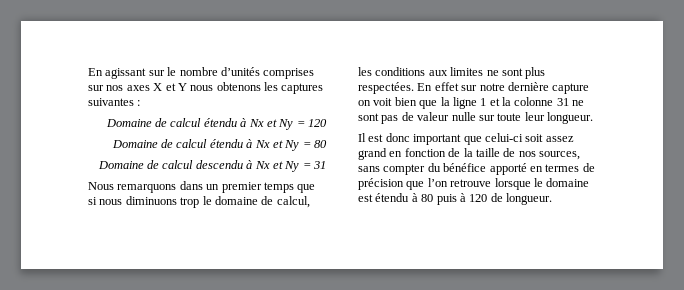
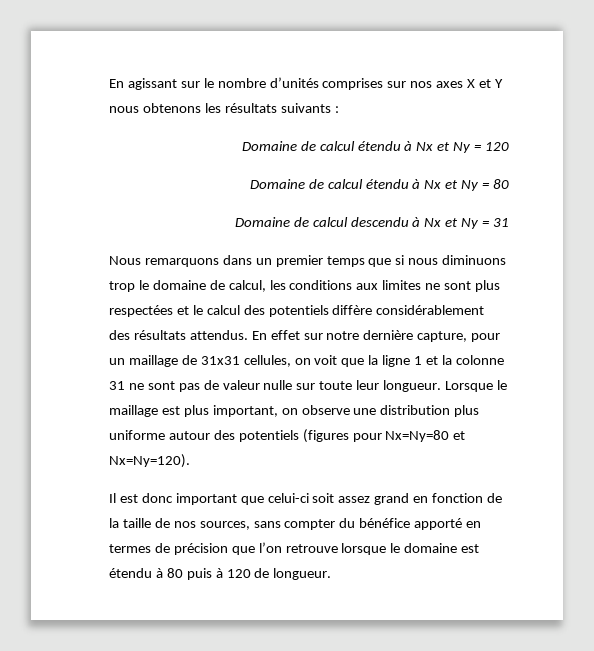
[281,83,324,94] [88,98,134,106] captures suivantes -> [224,103,331,113] résultats suivants
[358,82,414,94] respectées. -> [109,305,485,317] [109,330,248,340] respectées et le calcul des potentiels diffère considérablement des résultats attendus.
[552,83,590,94] capture -> [417,331,501,342] [109,355,291,367] capture, pour un maillage de 31x31 cellules,
[394,97,417,106] bien -> (338, 360) none
(593, 118) none -> [445,380,507,392] [109,405,480,417] [109,429,466,443] [109,454,190,468] Lorsque le maillage est plus important, on observe une distribution plus uniforme autour des potentiels (figures pour Nx=Ny=80 et Nx=Ny=120).

